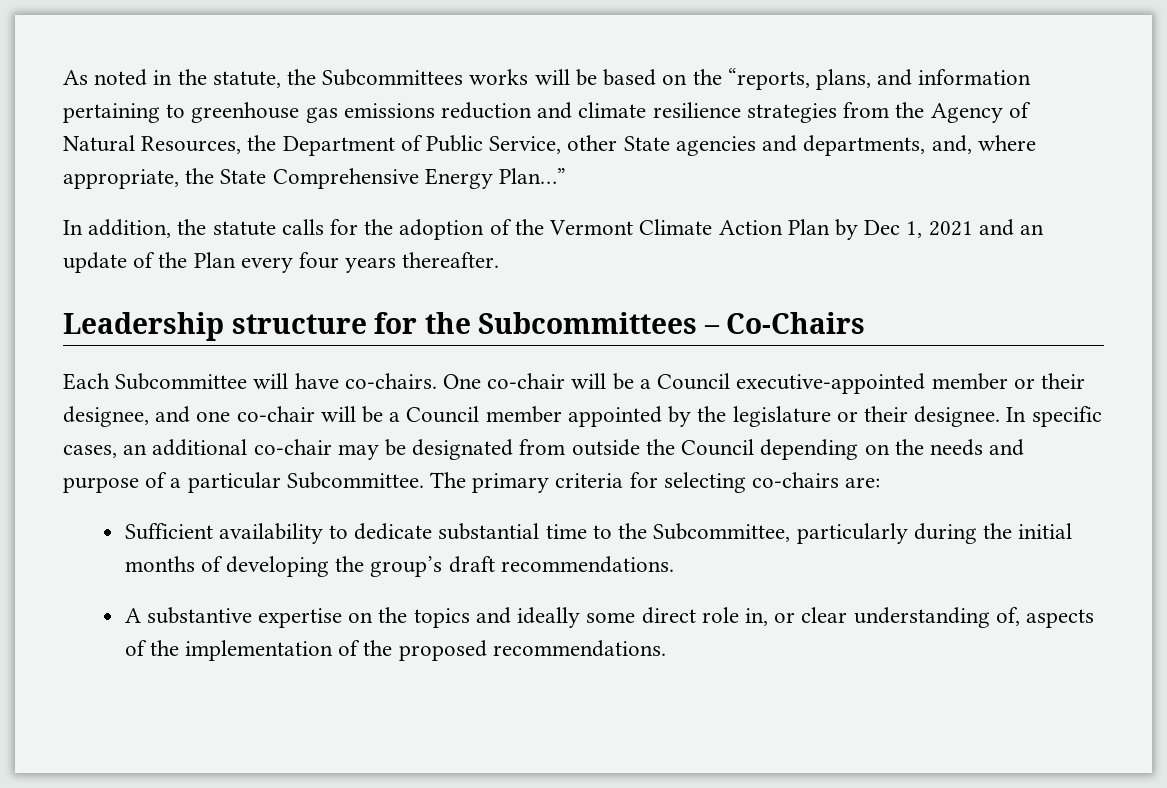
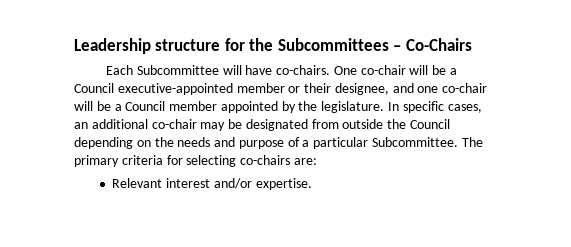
[63,68,1032,90] [63,102,1031,123] [63,135,1036,156] [63,168,567,189] [63,219,1044,240] [63,252,500,273] As noted in the statute, the Subcommittees works will be based on the “reports, plans, and information pertaining to greenhouse gas emissions reduction and climate resilience strategies from the Agency of Natural Resources, the Department of Public Service, other State agencies and departments, and, where appropriate, the State Comprehensive Energy Plan…” // In addition, the statute calls for the adoption of the Vermont Climate Action Plan by Dec 1, 2021 and an update of the Plan every four years thereafter. // -> (74, 46) none
[732,406,1001,427] legislature or their designee. -> [321,101,385,113] legislature.
[124,523,1073,544] [124,556,674,577] [124,607,1094,628] [124,640,666,661] Sufficient availability to dedicate substantial time to the Subcommittee, particularly during the initial months of developing the group’s draft recommendations. // A substantive expertise on the topics and ideally some direct role in, or clear understanding of, aspects of the implementation of the proposed recommendations. -> [112,178,312,190] Relevant interest and/or expertise.

